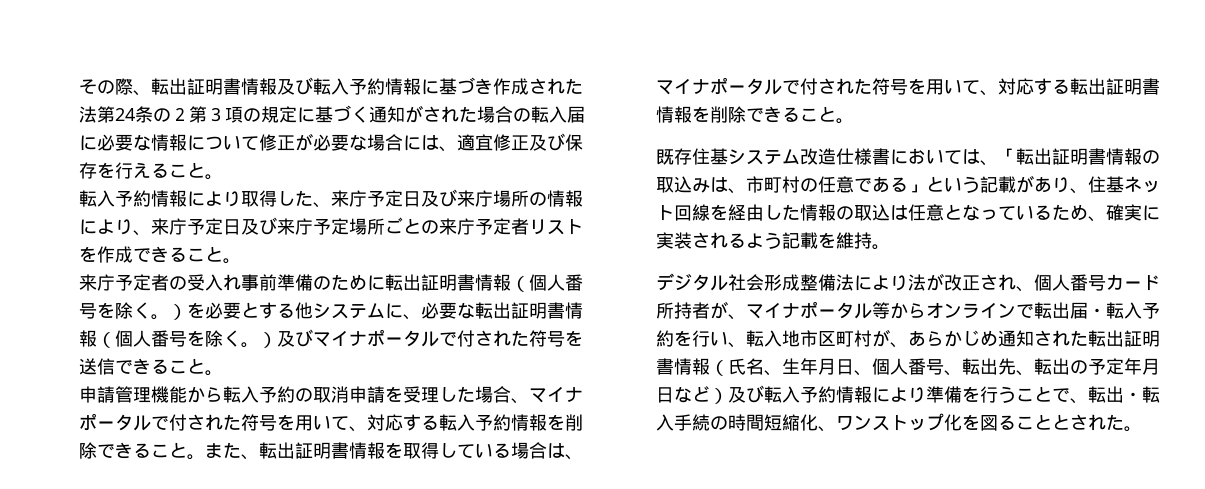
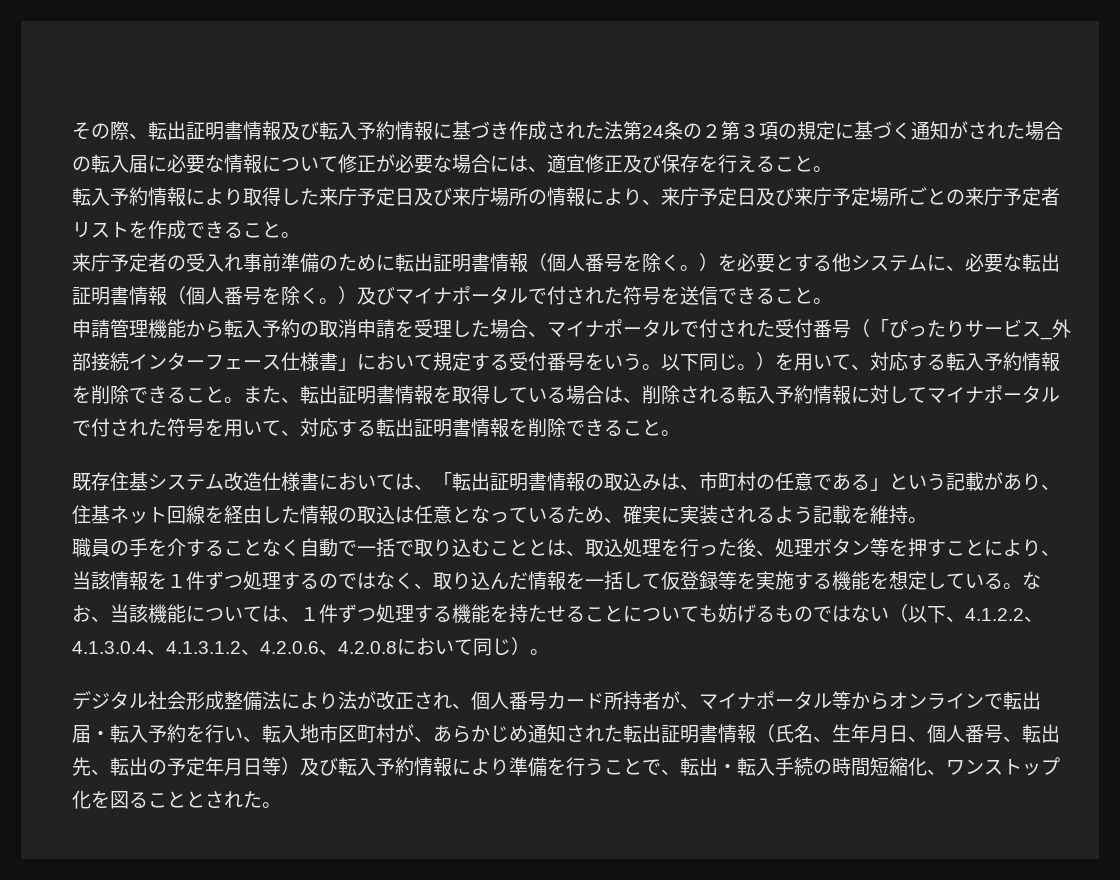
[312,202,331,208] 、 -> (319, 196) none
[240,414,277,431] 符号 -> [774,319,1071,340] [71,352,775,371] 受付番号（「ぴったりサービス_外部接続インターフェース仕様書」において規定する受付番号をいう。以下同じ。）
(583, 457) none -> [641,385,927,405] 削除される転入予約情報に対して
(890, 247) none -> [71,538,1060,557] [71,571,1041,591] [71,604,1043,623] [71,637,549,656] // 職員の手を介することなく自動で一括で取り込むこととは、取込処理を行った後、処理ボタン等を押すことにより、当該情報を１件ずつ処理するのではなく、取り込んだ情報を一括して仮登録等を実施する機能を想定している。なお、当該機能については、１件ずつ処理する機能を持たせることについても妨げるものではない（以下、4.1.2.2、4.1.3.0.4、4.1.3.1.2、4.2.0.6、4.2.0.8において同じ）。
[673,386,710,403] など -> [261,757,281,776] 等

